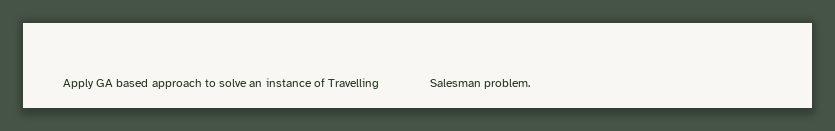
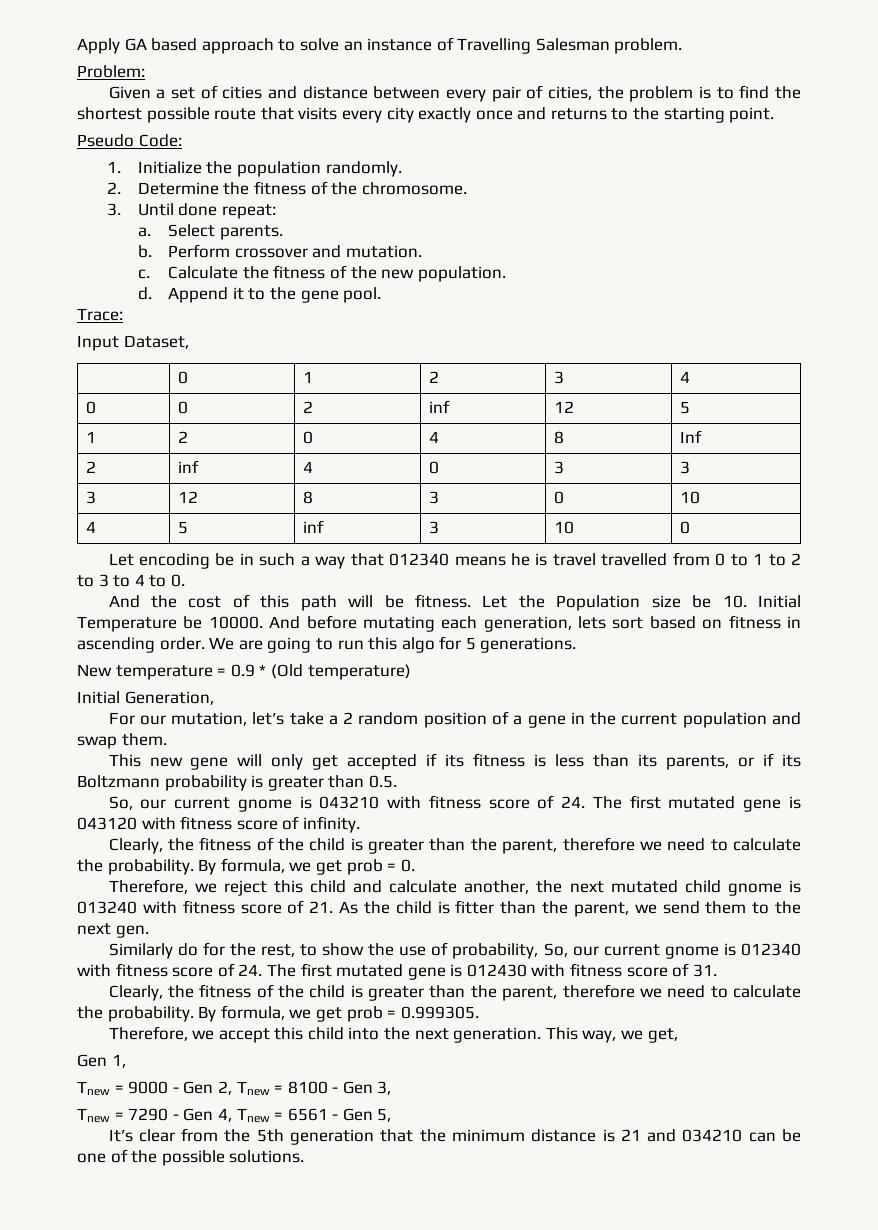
(531, 84) none -> [77,65,145,78] [108,85,801,102] [77,107,775,123] [77,134,182,147] [107,161,402,177] [107,181,467,195] [107,203,277,219] [137,224,283,240] [137,244,423,258] [137,265,506,282] [137,287,382,303] [77,308,123,321] [77,335,189,351] [177,371,188,384] [302,371,313,383] [428,371,439,383] [553,371,564,384] [679,371,690,383] [85,401,96,414] [177,401,188,414] [302,401,313,413] [428,400,450,413] [553,401,574,413] [679,401,690,414] [85,431,96,443] [177,431,188,443] [302,431,313,444] [428,431,439,443] [553,431,564,444] [679,430,702,443] [85,461,96,473] [177,460,199,473] [302,461,313,473] [428,461,439,474] [553,461,564,474] [679,461,690,474] [85,491,96,504] [177,491,198,503] [302,491,313,504] [428,491,439,504] [553,491,564,504] [679,491,700,504] [85,521,96,533] [177,521,188,534] [302,520,324,533] [428,521,439,534] [553,521,574,534] [679,521,690,534] [108,552,802,569] [77,574,185,587] [108,594,802,611] [77,615,801,632] [77,636,577,653] [77,664,411,680] [77,691,214,705] [108,711,801,728] [77,733,167,749] [108,753,801,770] [77,775,397,791] [108,795,802,812] [77,816,360,833] [108,837,801,854] [77,858,415,875] [108,879,801,896] [77,900,802,917] [77,923,149,938] [108,942,801,959] [77,963,717,980] [108,984,801,1001] [77,1005,479,1022] [108,1026,678,1043] [77,1054,126,1068] [77,1081,392,1096] [77,1108,392,1123] [108,1128,802,1145] [77,1149,305,1166] // Problem: // Given a set of cities and distance between every pair of cities, the problem is to find the shortest possible route that visits every city exactly once and returns to the starting point. // Pseudo Code: // 1. Initialize the population randomly. // 2. Determine the fitness of the chromosome. // 3. Until done repeat: // a. Select parents. // b. Perform crossover and mutation. // c. Calculate the fitness of the new population. // d. Append it to the gene pool. // Trace: // Input Dataset, // | 0 | 1 | 2 | 3 | 4 // 0 | 0 | 2 | inf | 12 | 5 // 1 | 2 | 0 | 4 | 8 | Inf // 2 | inf | 4 | 0 | 3 | 3 // 3 | 12 | 8 | 3 | 0 | 10 // 4 | 5 | inf | 3 | 10 | 0 // Let encoding be in such a way that 012340 means he is travel travelled from 0 to 1 to 2 to 3 to 4 to 0. // And the cost of this path will be fitness. Let the Population size be 10. Initial Temperature be 10000. And before mutating each generation, lets sort based on fitness in ascending order. We are going to run this algo for 5 generations. // New temperature = 0.9 * (Old temperature) // Initial Generation, // For our mutation, let’s take a 2 random position of a gene in the current population and swap them. // This new gene will only get accepted if its fitness is less than its parents, or if its Boltzmann probability is greater than 0.5. // So, our current gnome is 043210 with fitness score of 24. The first mutated gene is 043120 with fitness score of infinity. // Clearly, the fitness of the child is greater than the parent, therefore we need to calculate the probability. By formula, we get prob = 0. // Therefore, we reject this child and calculate another, the next mutated child gnome is 013240 with fitness score of 21. As the child is fitter than the parent, we send them to the next gen. // Similarly do for the rest, to show the use of probability, So, our current gnome is 012340 with fitness score of 24. The first mutated gene is 012430 with fitness score of 31. // Clearly, the fitness of the child is greater than the parent, therefore we need to calculate the probability. By formula, we get prob = 0.999305. // Therefore, we accept this child into the next generation. This way, we get, // Gen 1, // Tnew = 9000 - Gen 2, Tnew = 8100 - Gen 3, // Tnew = 7290 - Gen 4, Tnew = 6561 - Gen 5, // It’s clear from the 5th generation that the minimum distance is 21 and 034210 can be one of the possible solutions.

